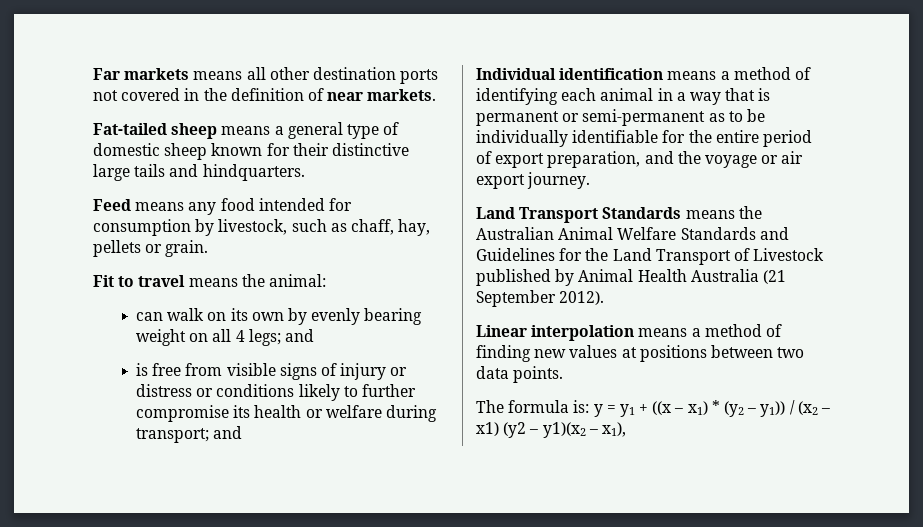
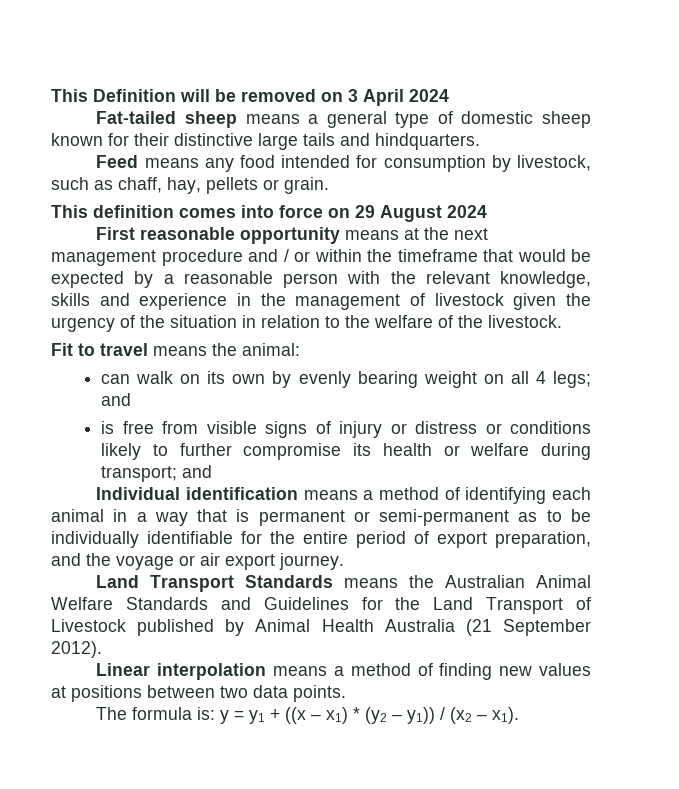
[93,67,439,84] [93,88,437,101] Far markets means all other destination ports not covered in the definition of near markets. -> [51,89,449,106] This Definition will be removed on 3 April 2024
(209, 248) none -> [51,205,487,222] [96,227,489,244] [51,249,591,266] [51,271,591,288] [51,293,591,310] [51,315,562,332] // This definition comes into force on 29 August 2024 // First reasonable opportunity means at the next management procedure and / or within the timeframe that would be expected by a reasonable person with the relevant knowledge, skills and experience in the management of livestock given the urgency of the situation in relation to the welfare of the livestock.
[476,422,626,438] x1) (y2 – y1)(x2 – x1), -> [492,707,520,724] x1).

